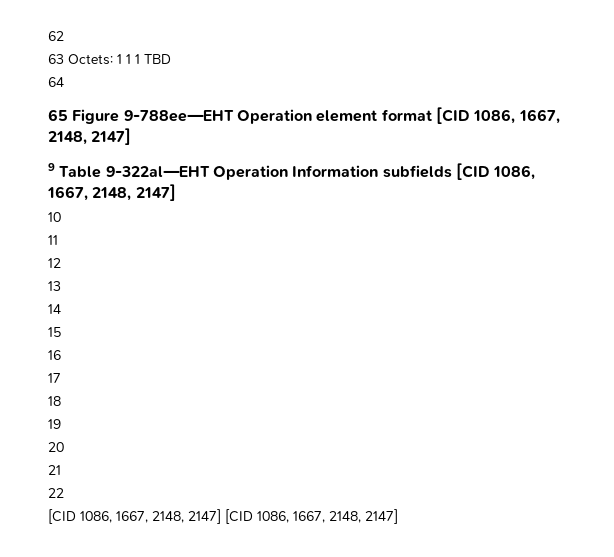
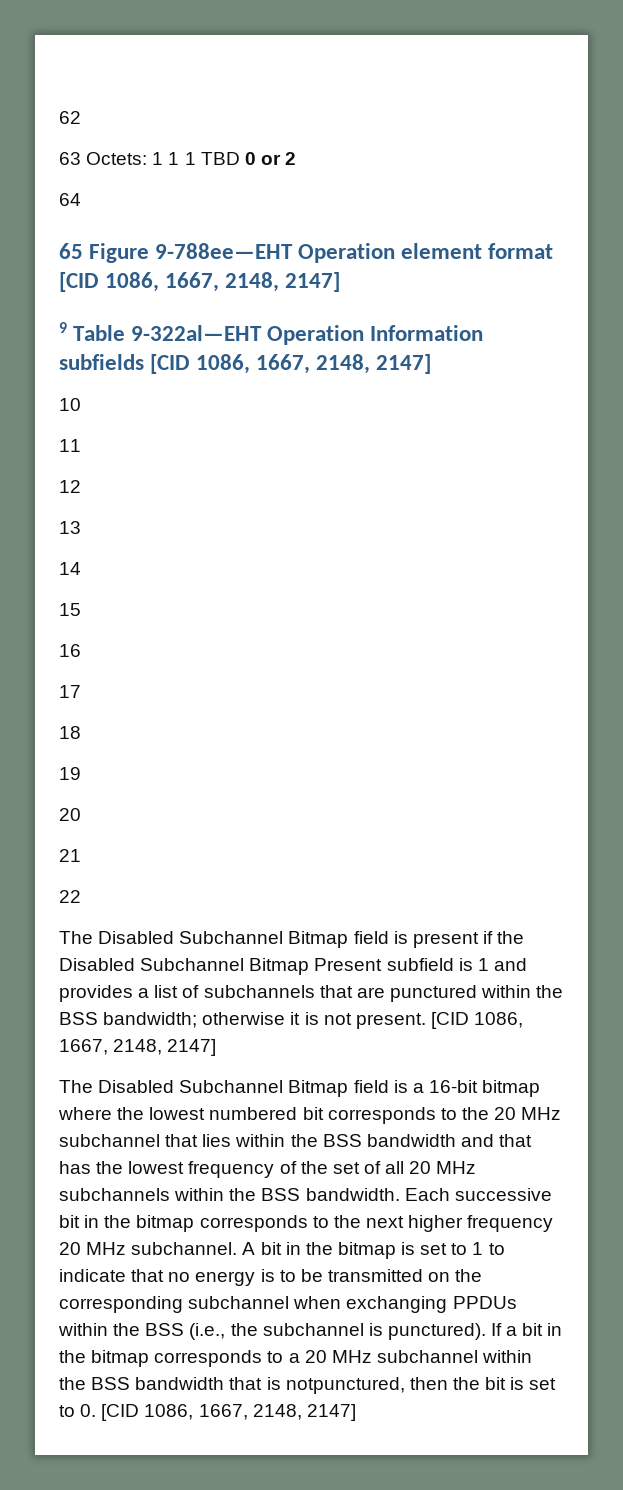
(171, 59) none -> [244,152,297,165] 0 or 2
[48,509,221,524] [CID 1086, 1667, 2148, 2147] -> [59,931,525,948] [59,958,527,975] [59,985,564,1002] [59,1012,524,1029] [59,1039,217,1056] [59,1080,541,1097] [58,1107,562,1124] [59,1134,533,1147] [59,1161,477,1178] [59,1188,552,1201] [59,1215,554,1232] [59,1242,505,1259] [59,1269,483,1286] [59,1296,517,1313] [58,1323,563,1340] [59,1350,533,1367] [59,1377,557,1394] [59,1404,97,1417] The Disabled Subchannel Bitmap field is present if the Disabled Subchannel Bitmap Present subfield is 1 and provides a list of subchannels that are punctured within the BSS bandwidth; otherwise it is not present. [CID 1086, 1667, 2148, 2147] // The Disabled Subchannel Bitmap field is a 16-bit bitmap where the lowest numbered bit corresponds to the 20 MHz subchannel that lies within the BSS bandwidth and that has the lowest frequency of the set of all 20 MHz subchannels within the BSS bandwidth. Each successive bit in the bitmap corresponds to the next higher frequency 20 MHz subchannel. A bit in the bitmap is set to 1 to indicate that no energy is to be transmitted on the corresponding subchannel when exchanging PPDUs within the BSS (i.e., the subchannel is punctured). If a bit in the bitmap corresponds to a 20 MHz subchannel within the BSS bandwidth that is notpunctured, then the bit is set to 0.

